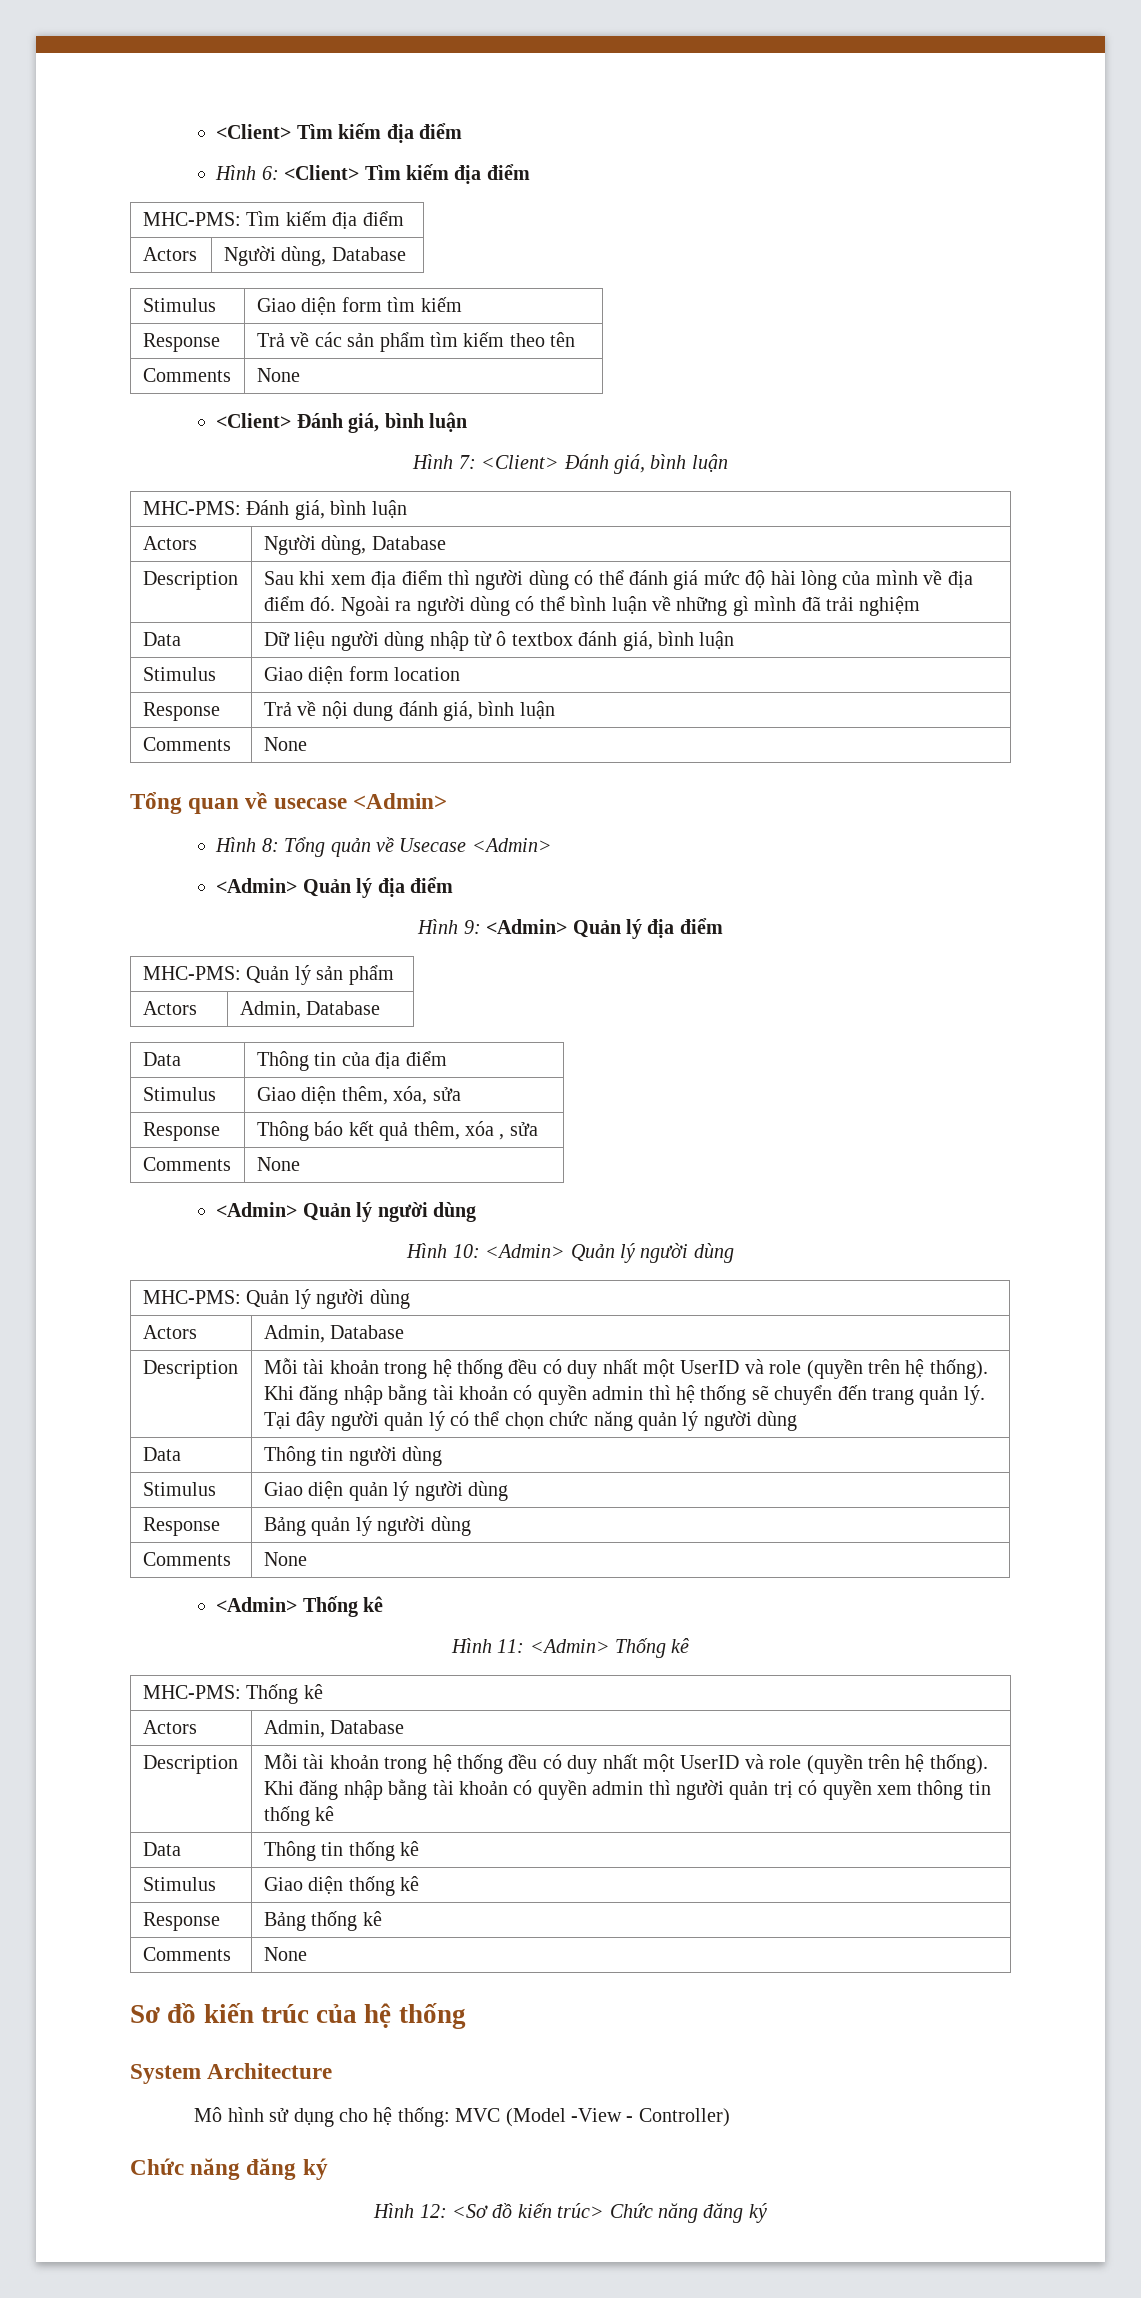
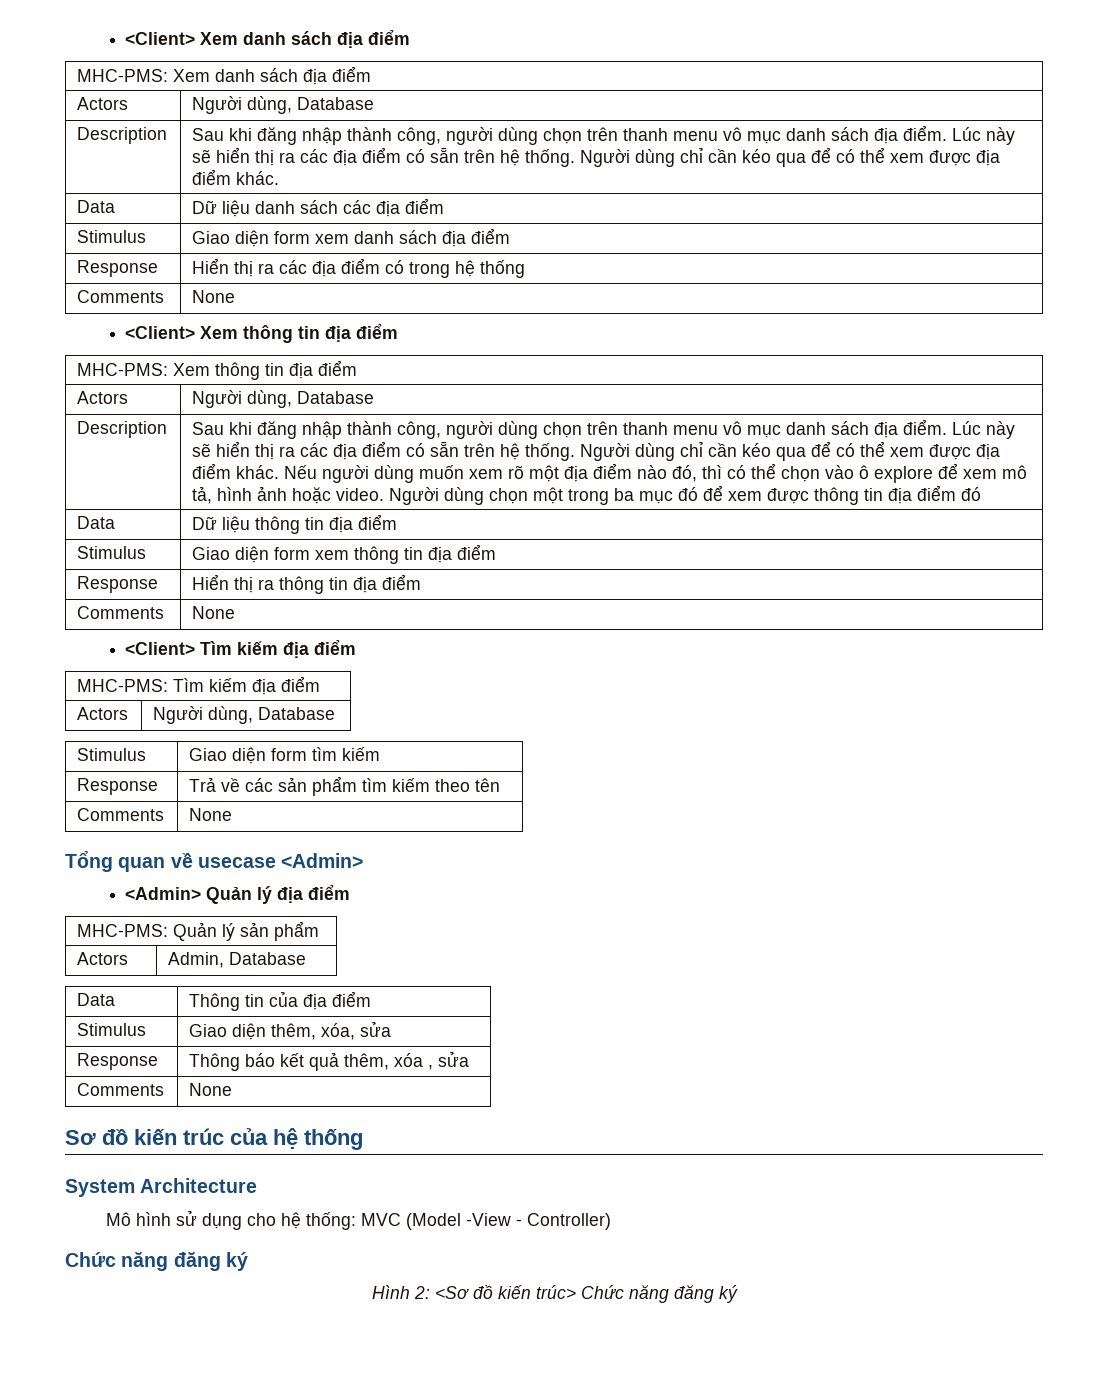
[216,123,463,143] [215,165,279,180] <Client> Tìm kiếm địa điểm // Hình 6: -> [125,30,411,48] [77,66,372,85] [77,97,129,110] [192,96,375,114] [77,127,168,144] [192,125,1016,145] [192,147,1001,167] [192,169,280,185] [77,200,116,213] [192,198,445,217] [77,230,147,243] [192,228,511,247] [77,260,159,277] [192,258,526,278] [77,290,165,303] [192,290,236,303] [125,324,399,343] [77,360,358,380] [77,391,129,404] [192,390,375,408] [77,421,168,438] [192,419,1016,439] [192,441,1001,461] [192,463,1028,483] [192,485,982,505] [77,516,116,529] [192,514,398,534] [77,546,147,559] [192,544,497,564] [77,576,159,593] [192,574,422,594] [77,606,165,619] [192,606,236,619] <Client> Xem danh sách địa điểm // MHC-PMS: Xem danh sách địa điểm // Actors | Người dùng, Database // Description | Sau khi đăng nhập thành công, người dùng chọn trên thanh menu vô mục danh sách địa điểm. Lúc này sẽ hiển thị ra các địa điểm có sẵn trên hệ thống. Người dùng chỉ cần kéo qua để có thể xem được địa điểm khác. // Data | Dữ liệu danh sách các địa điểm // Stimulus | Giao diện form xem danh sách địa điểm // Response | Hiển thị ra các địa điểm có trong hệ thống // Comments | None // <Client> Xem thông tin địa điểm // MHC-PMS: Xem thông tin địa điểm // Actors | Người dùng, Database // Description | Sau khi đăng nhập thành công, người dùng chọn trên thanh menu vô mục danh sách địa điểm. Lúc này sẽ hiển thị ra các địa điểm có sẵn trên hệ thống. Người dùng chỉ cần kéo qua để có thể xem được địa điểm khác. Nếu người dùng muốn xem rõ một địa điểm nào đó, thì có thể chọn vào ô explore để xem mô tả, hình ảnh hoặc video. Người dùng chọn một trong ba mục đó để xem được thông tin địa điểm đó // Data | Dữ liệu thông tin địa điểm // Stimulus | Giao diện form xem thông tin địa điểm // Response | Hiển thị ra thông tin địa điểm // Comments | None //
[216,412,468,433] [412,454,728,474] [142,500,407,520] [142,536,197,550] [263,535,446,555] [142,571,238,590] [263,570,973,590] [263,596,921,616] [142,632,181,646] [263,631,735,651] [142,667,216,681] [263,666,461,684] [142,702,220,721] [263,701,555,721] [142,737,231,751] [263,737,307,751] // <Client> Đánh giá, bình luận // Hình 7: <Client> Đánh giá, bình luận // MHC-PMS: Đánh giá, bình luận // Actors | Người dùng, Database // Description | Sau khi xem địa điểm thì người dùng có thể đánh giá mức độ hài lòng của mình về địa điểm đó. Ngoài ra người dùng có thể bình luận về những gì mình đã trải nghiệm // Data | Dữ liệu người dùng nhập từ ô textbox đánh giá, bình luận // Stimulus | Giao diện form location // Response | Trả về nội dung đánh giá, bình luận // Comments | None -> (233, 814) none
[215,837,552,857] [216,877,454,898] [417,919,481,934] Hình 8: Tổng quản về Usecase <Admin> // <Admin> Quản lý địa điểm // Hình 9: -> (364, 860) none
[216,1202,477,1222] [406,1243,734,1263] [142,1289,410,1309] [142,1325,197,1339] [263,1325,405,1343] [142,1360,238,1379] [263,1358,988,1379] [263,1384,985,1405] [263,1411,798,1431] [142,1447,181,1461] [263,1446,443,1466] [142,1482,216,1496] [263,1481,508,1501] [142,1517,220,1536] [263,1516,471,1536] [142,1552,231,1566] [263,1552,307,1566] [216,1596,384,1617] [450,1638,690,1658] [142,1684,323,1704] [142,1720,197,1734] [263,1720,405,1738] [142,1755,238,1774] [263,1753,988,1774] [263,1779,991,1800] [263,1806,335,1826] [142,1842,181,1856] [263,1841,420,1861] [142,1877,216,1891] [263,1876,420,1896] [142,1912,220,1931] [263,1911,382,1931] [142,1947,231,1961] [263,1947,307,1961] // <Admin> Quản lý người dùng // Hình 10: <Admin> Quản lý người dùng // MHC-PMS: Quản lý người dùng // Actors | Admin, Database // Description | Mỗi tài khoản trong hệ thống đều có duy nhất một UserID và role (quyền trên hệ thống). Khi đăng nhập bằng tài khoản có quyền admin thì hệ thống sẽ chuyển đến trang quản lý. Tại đây người quản lý có thể chọn chức năng quản lý người dùng // Data | Thông tin người dùng // Stimulus | Giao diện quản lý người dùng // Response | Bảng quản lý người dùng // Comments | None // <Admin> Thống kê // Hình 11: <Admin> Thống kê // MHC-PMS: Thống kê // Actors | Admin, Database // Description | Mỗi tài khoản trong hệ thống đều có duy nhất một UserID và role (quyền trên hệ thống). Khi đăng nhập bằng tài khoản có quyền admin thì người quản trị có quyền xem thông tin thống kê // Data | Thông tin thống kê // Stimulus | Giao diện thống kê // Response | Bảng thống kê // Comments | None -> (233, 1089) none
[419,2204,447,2218] 12: -> [413,1286,430,1299] 2:

